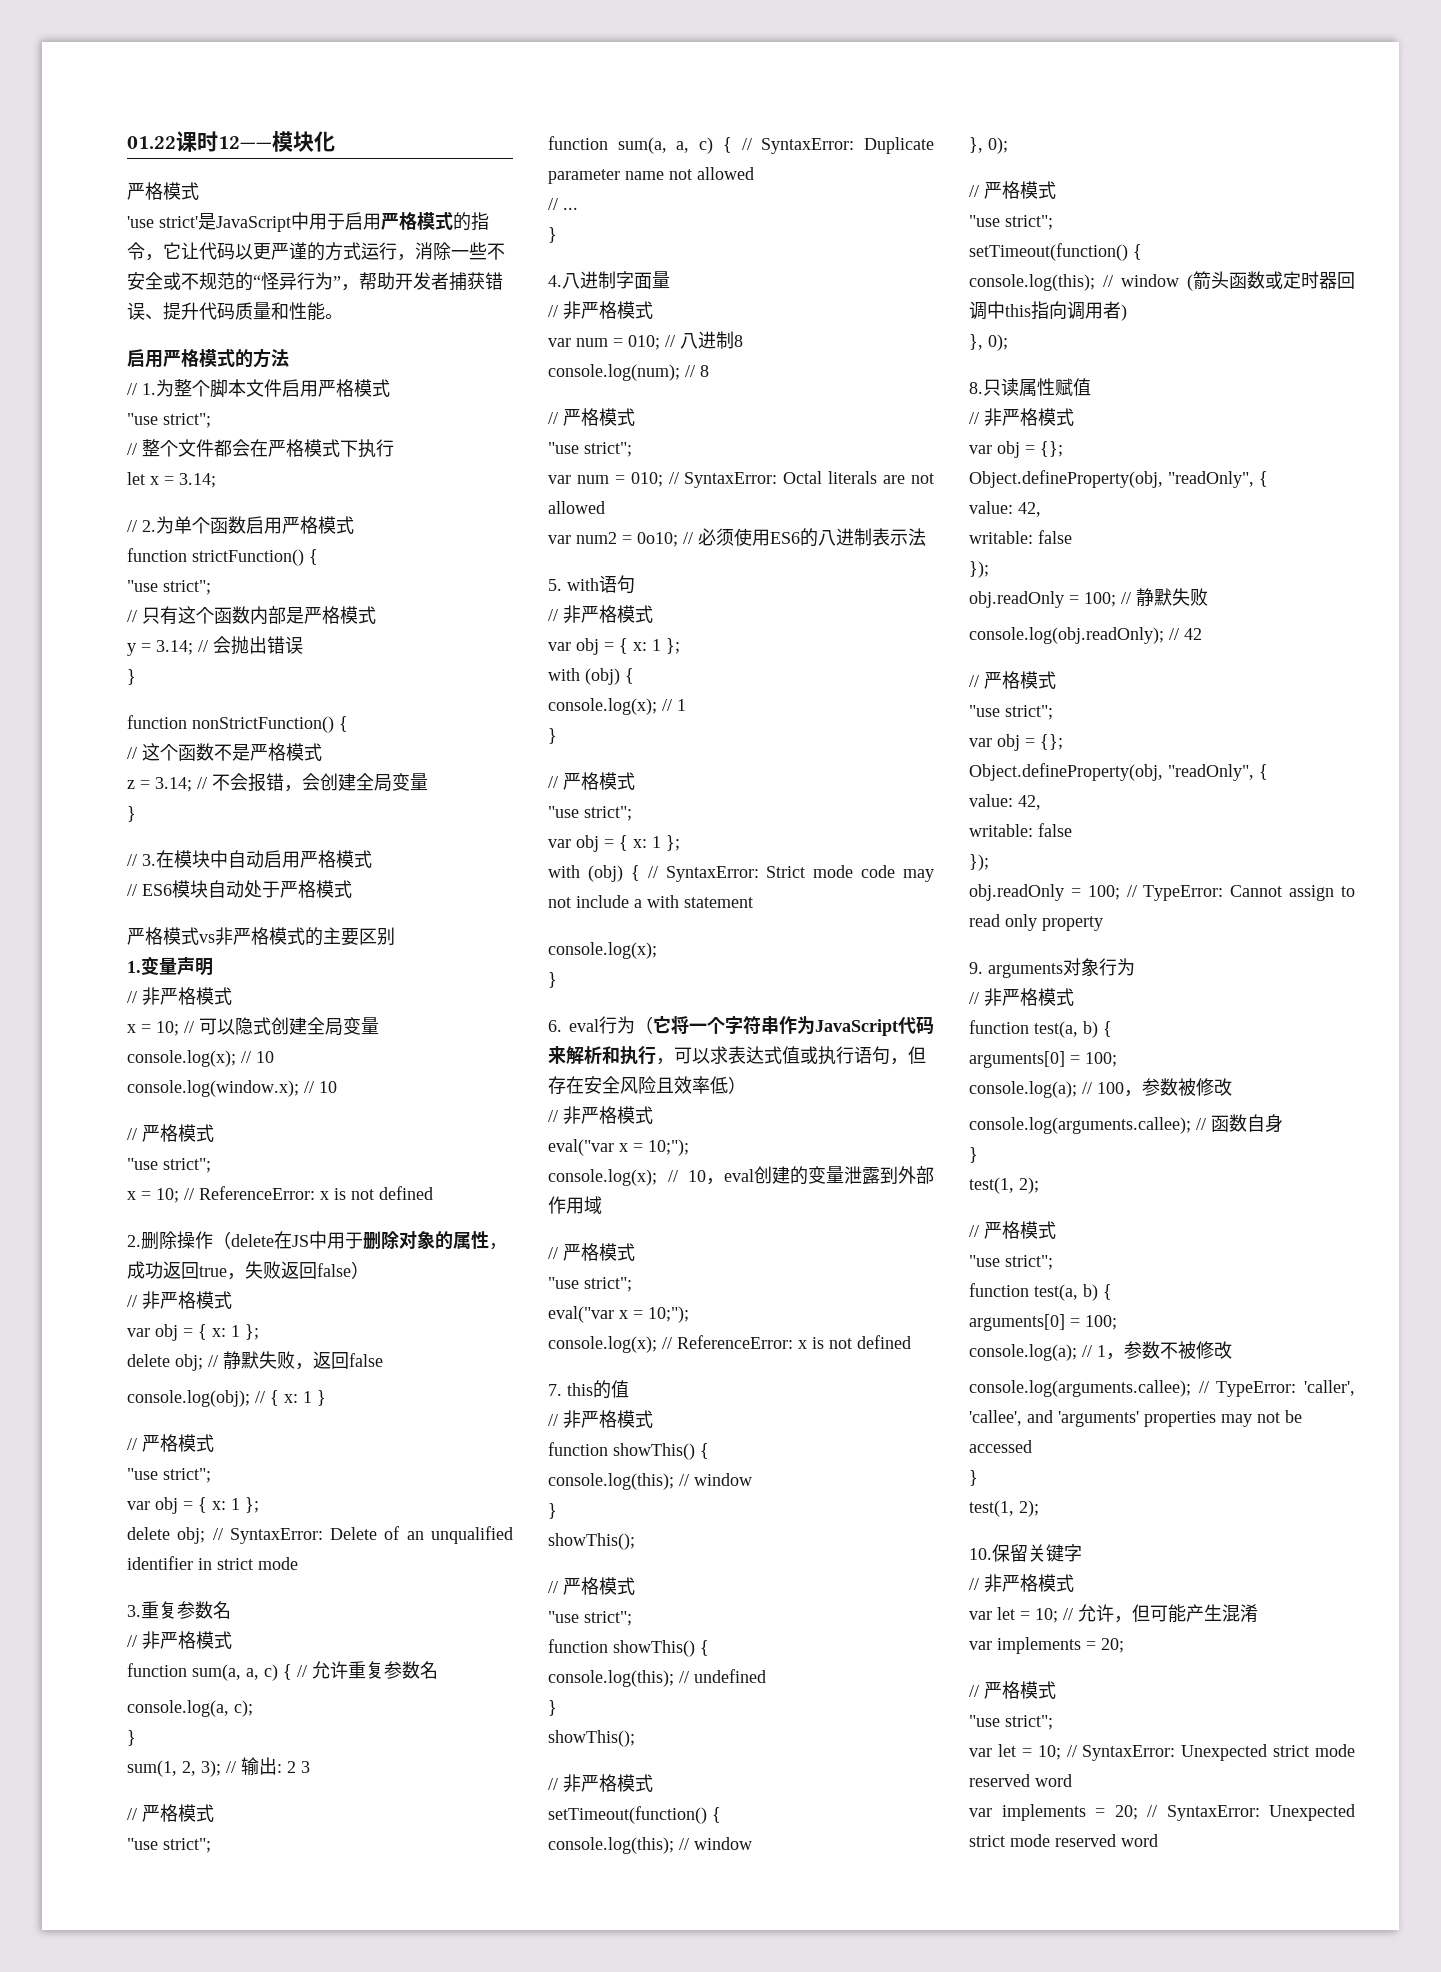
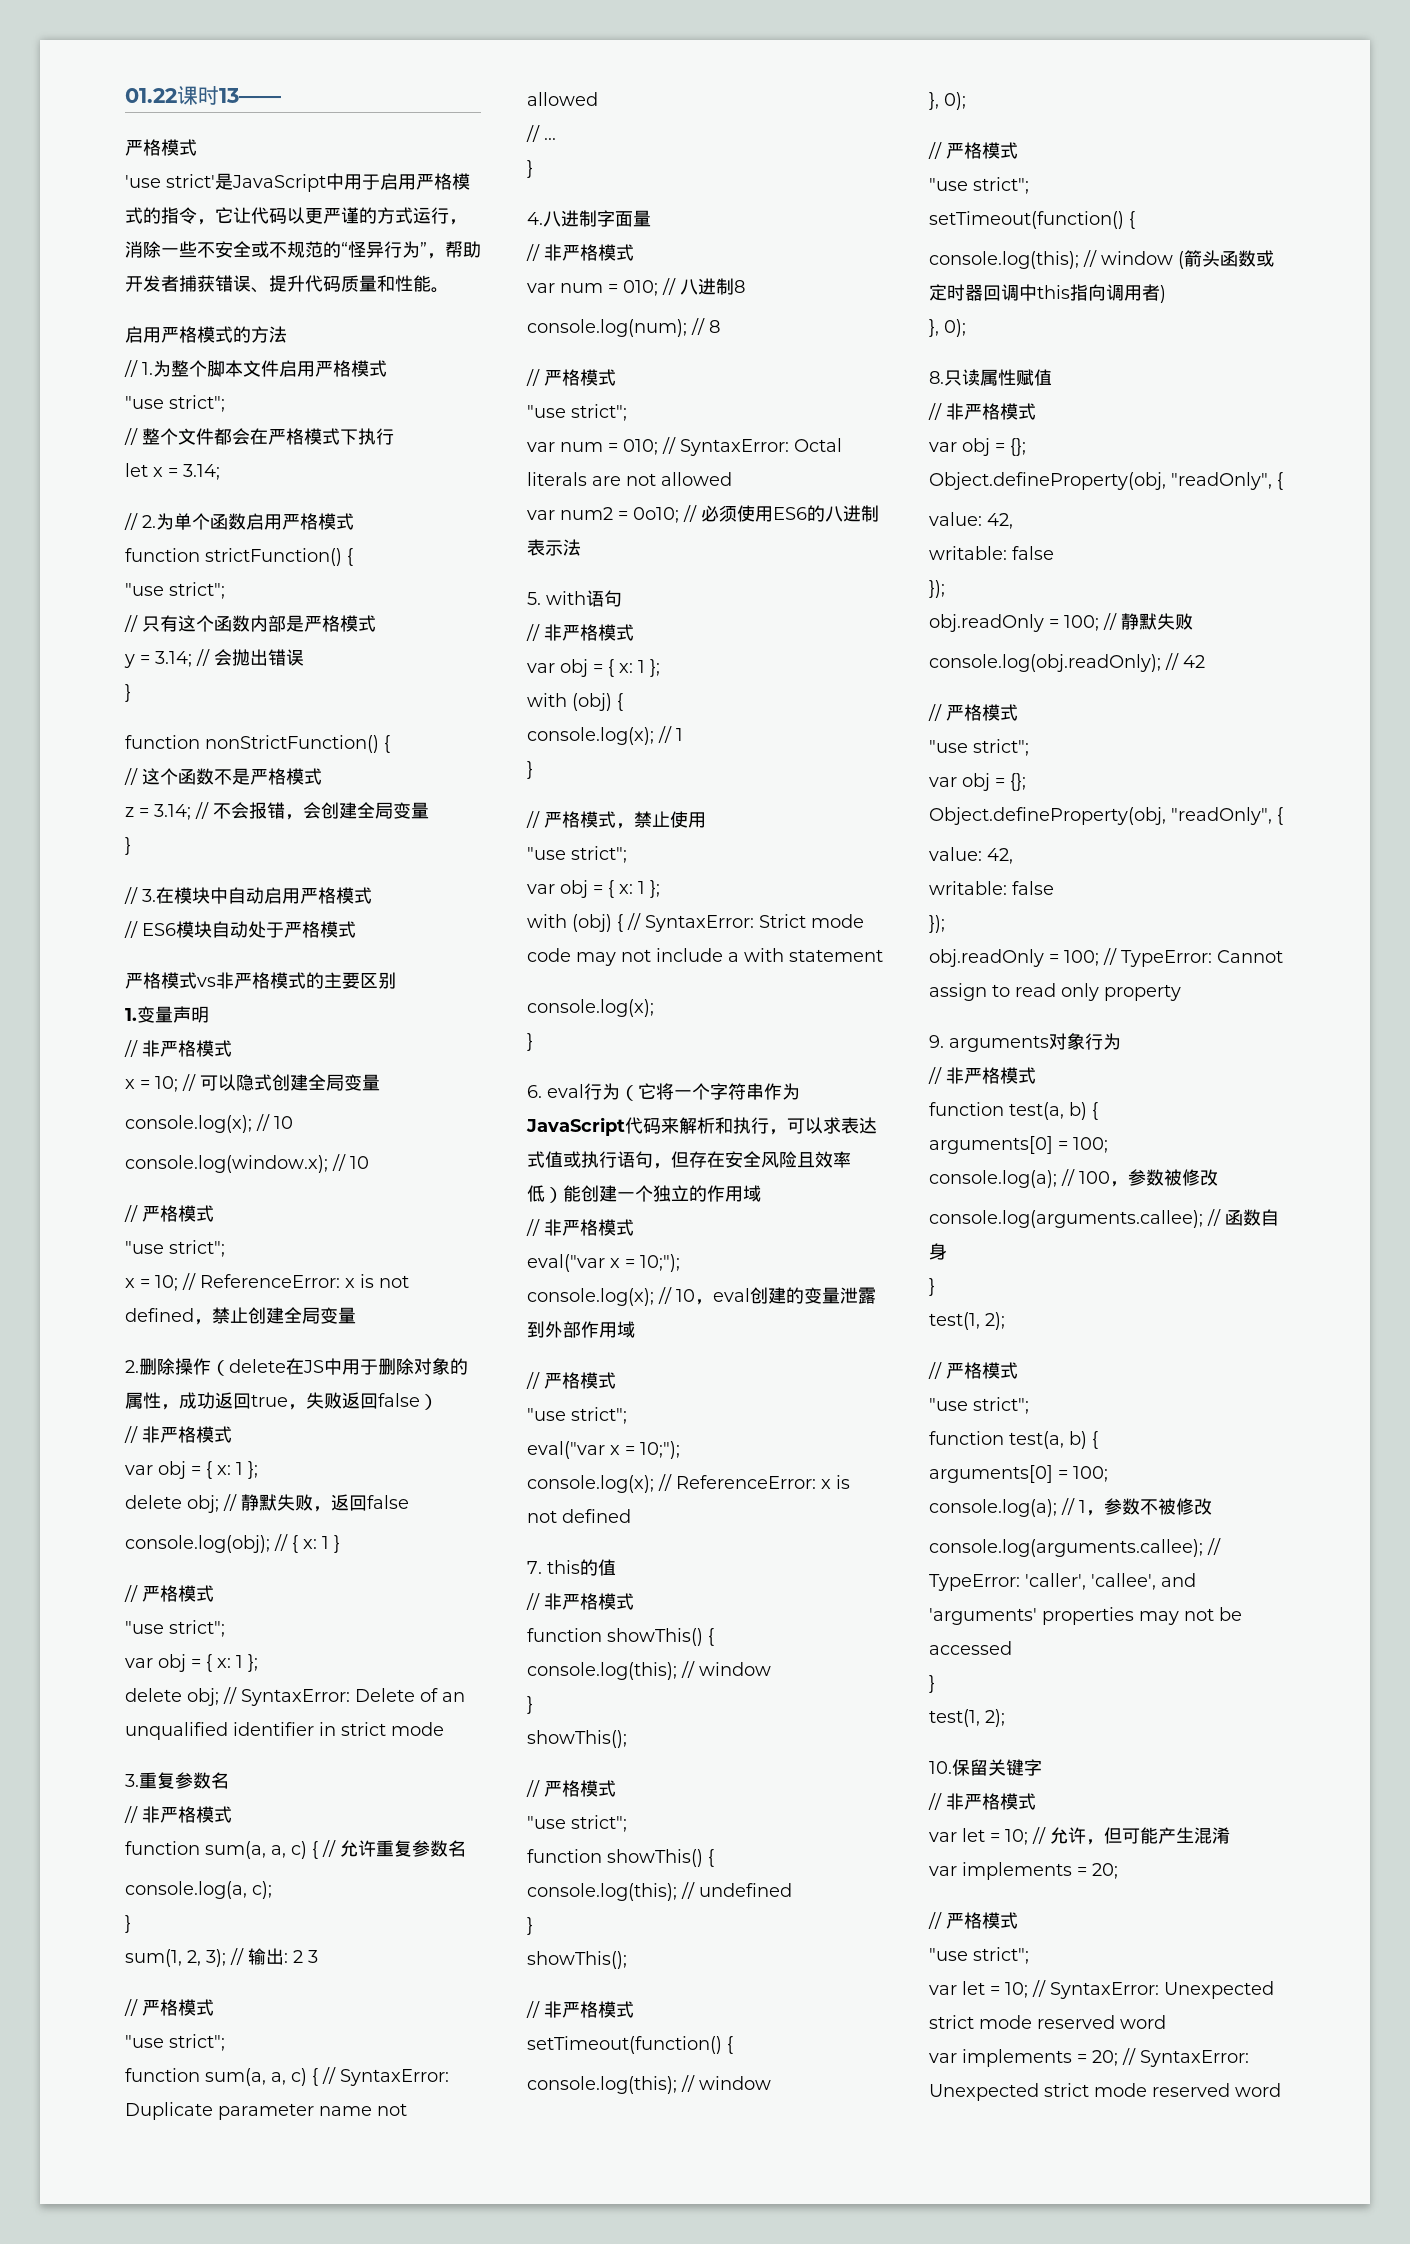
[218,131,335,152] 12——模块化 -> [219,88,281,103] 13——
(433, 1193) none -> [194,1307,356,1325] ，禁止创建全局变量
(635, 781) none -> [616,811,706,829] ，禁止使用
(746, 1085) none -> [563,1185,761,1202] 能创建一个独立的作用域

